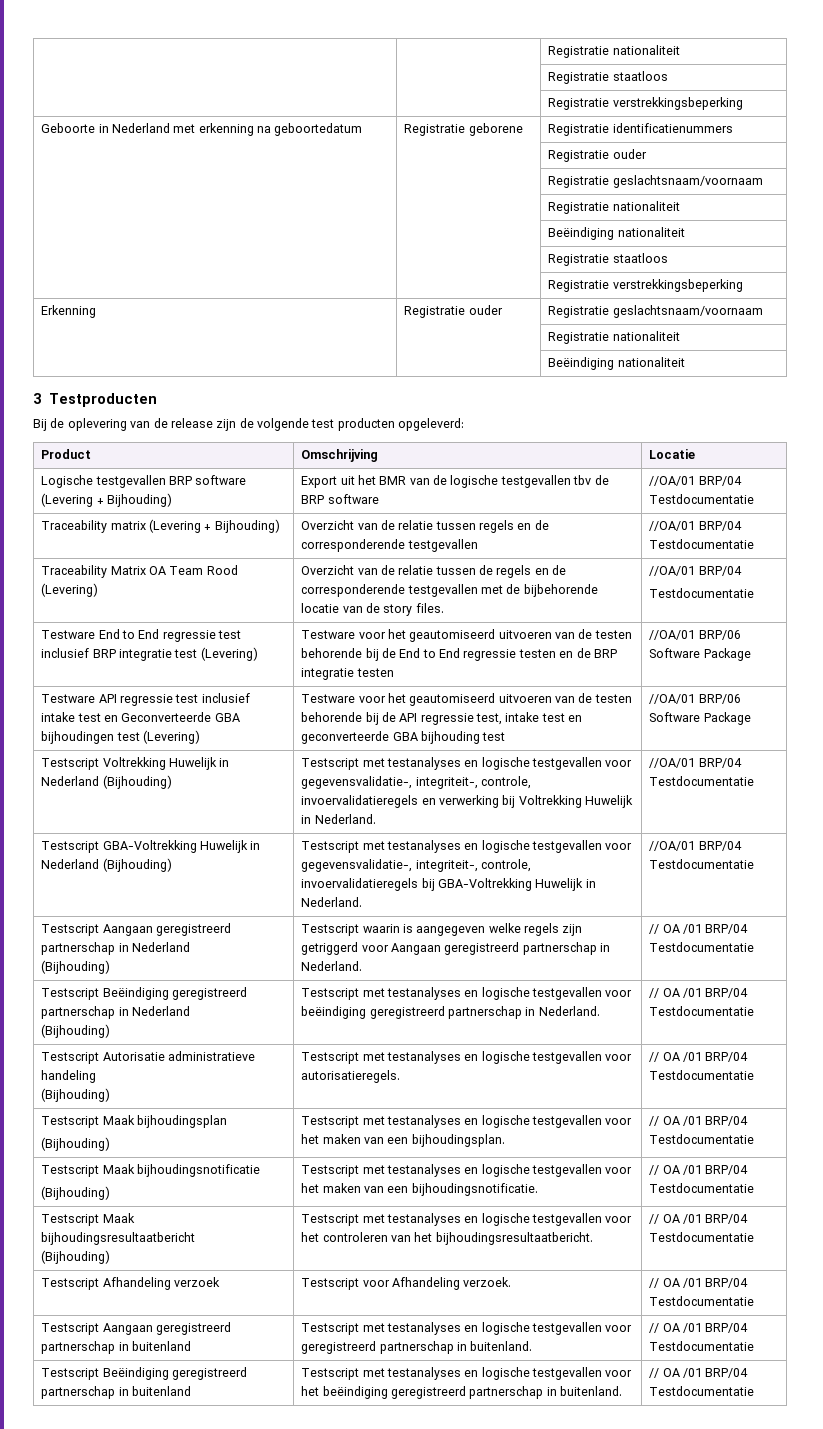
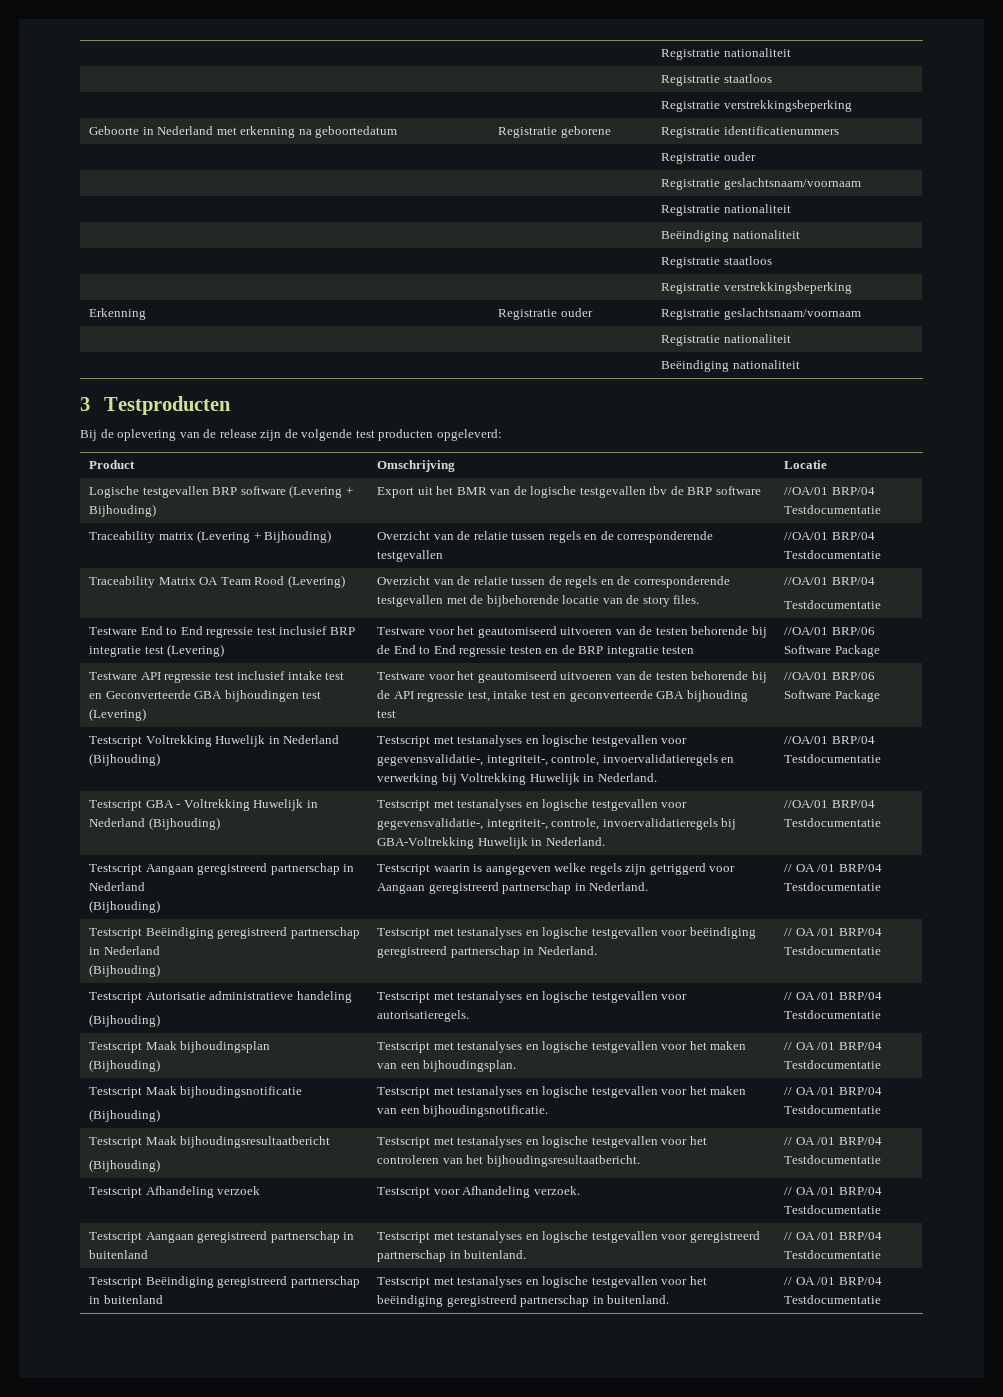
[102,840,197,853] GBA-Voltrekking -> [145,799,250,811] GBA - Voltrekking

